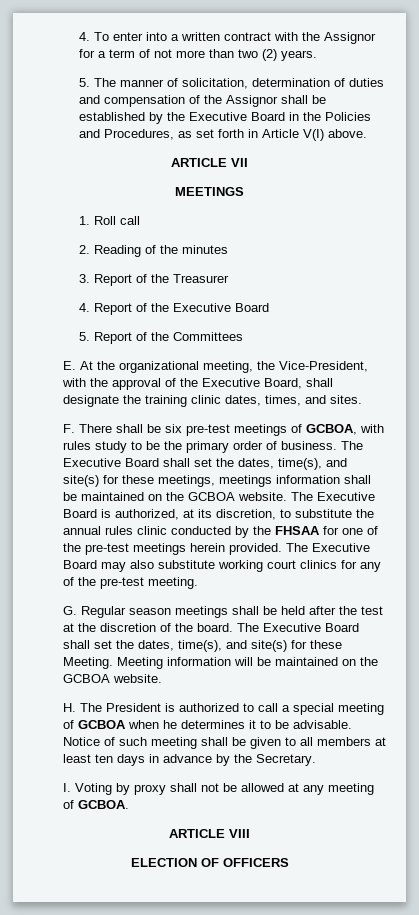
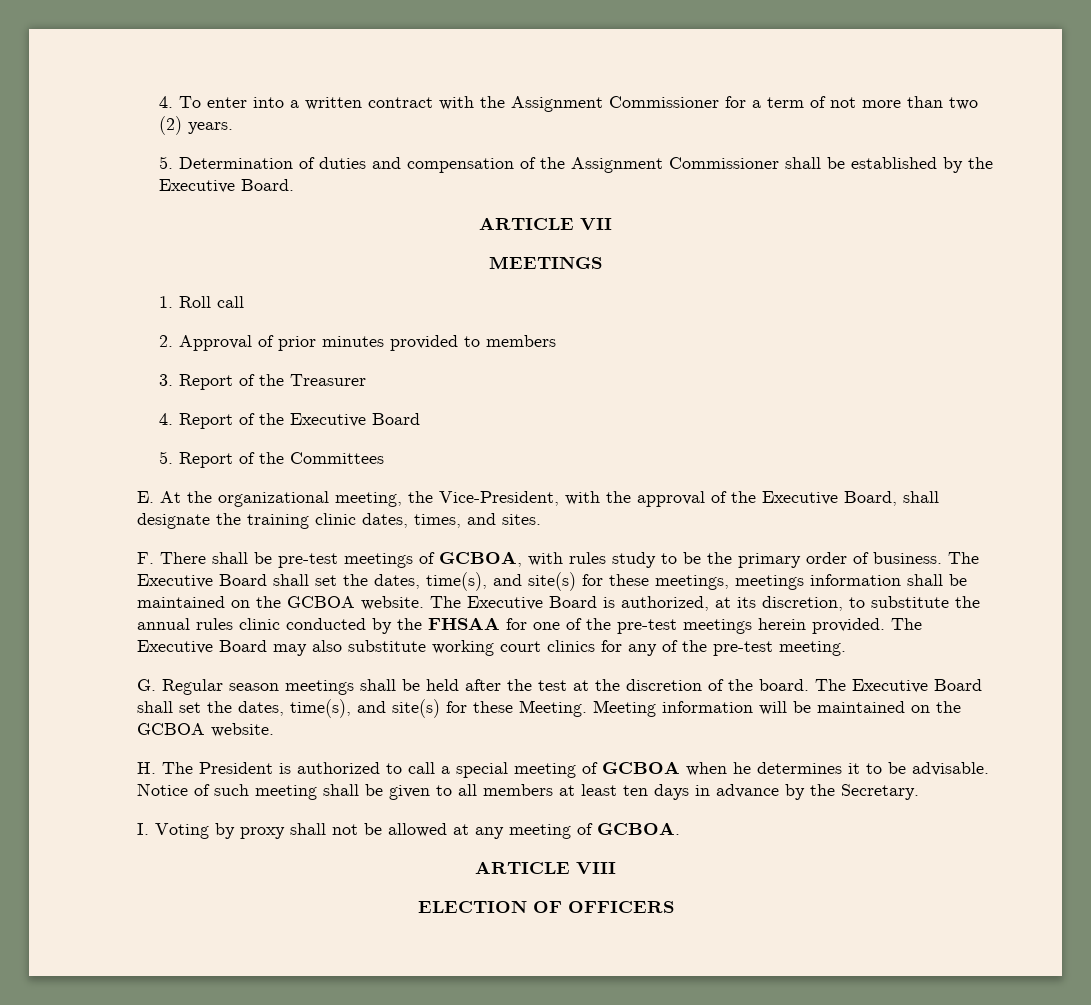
[323,32,376,44] Assignor -> [510,96,719,112] Assignment Commissioner
[93,78,330,89] The manner of solicitation, determination -> [178,157,293,169] Determination
[225,95,278,107] Assignor -> [570,157,779,173] Assignment Commissioner
[250,112,371,121] [78,129,367,141] Board in the Policies and Procedures, as set forth in Article V(I) above. -> [240,179,294,191] Board.
[93,245,228,257] Reading of the minutes -> [178,335,556,351] Approval of prior minutes provided to members
[165,424,183,433] six -> (272, 558) none

